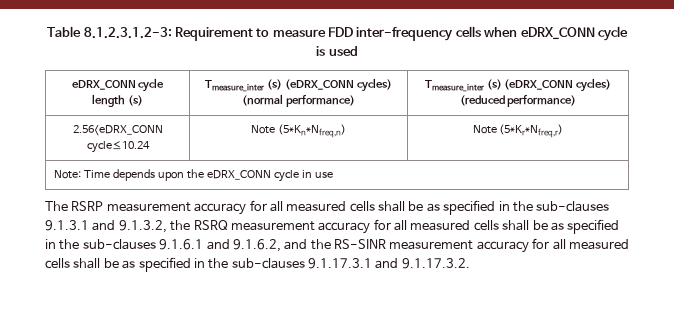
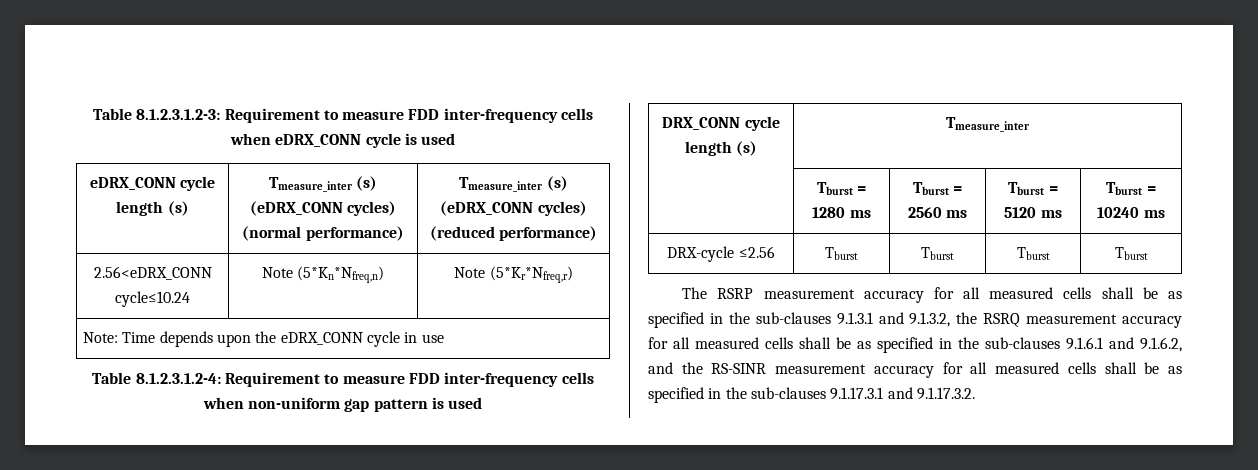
(333, 175) none -> [92,372,594,387] [202,397,483,412] [662,116,780,131] [684,141,758,156] [946,117,1029,132] [816,182,867,195] [812,207,871,218] [912,182,963,195] [907,207,968,218] [1008,182,1058,195] [1004,207,1062,218] [1106,182,1156,195] [1097,207,1165,218] [667,246,775,262] [825,247,858,260] [921,247,954,260] [1016,247,1050,260] [1114,247,1148,260] // Table 8.1.2.3.1.2-4: Requirement to measure FDD inter-frequency cells when non-uniform gap pattern is used // DRX_CONN cycle length (s) | Tmeasure_inter // | Tburst = 1280 ms | Tburst = 2560 ms | Tburst = 5120 ms | Tburst = 10240 ms // DRX-cycle ≤2.56 | Tburst | Tburst | Tburst | Tburst

